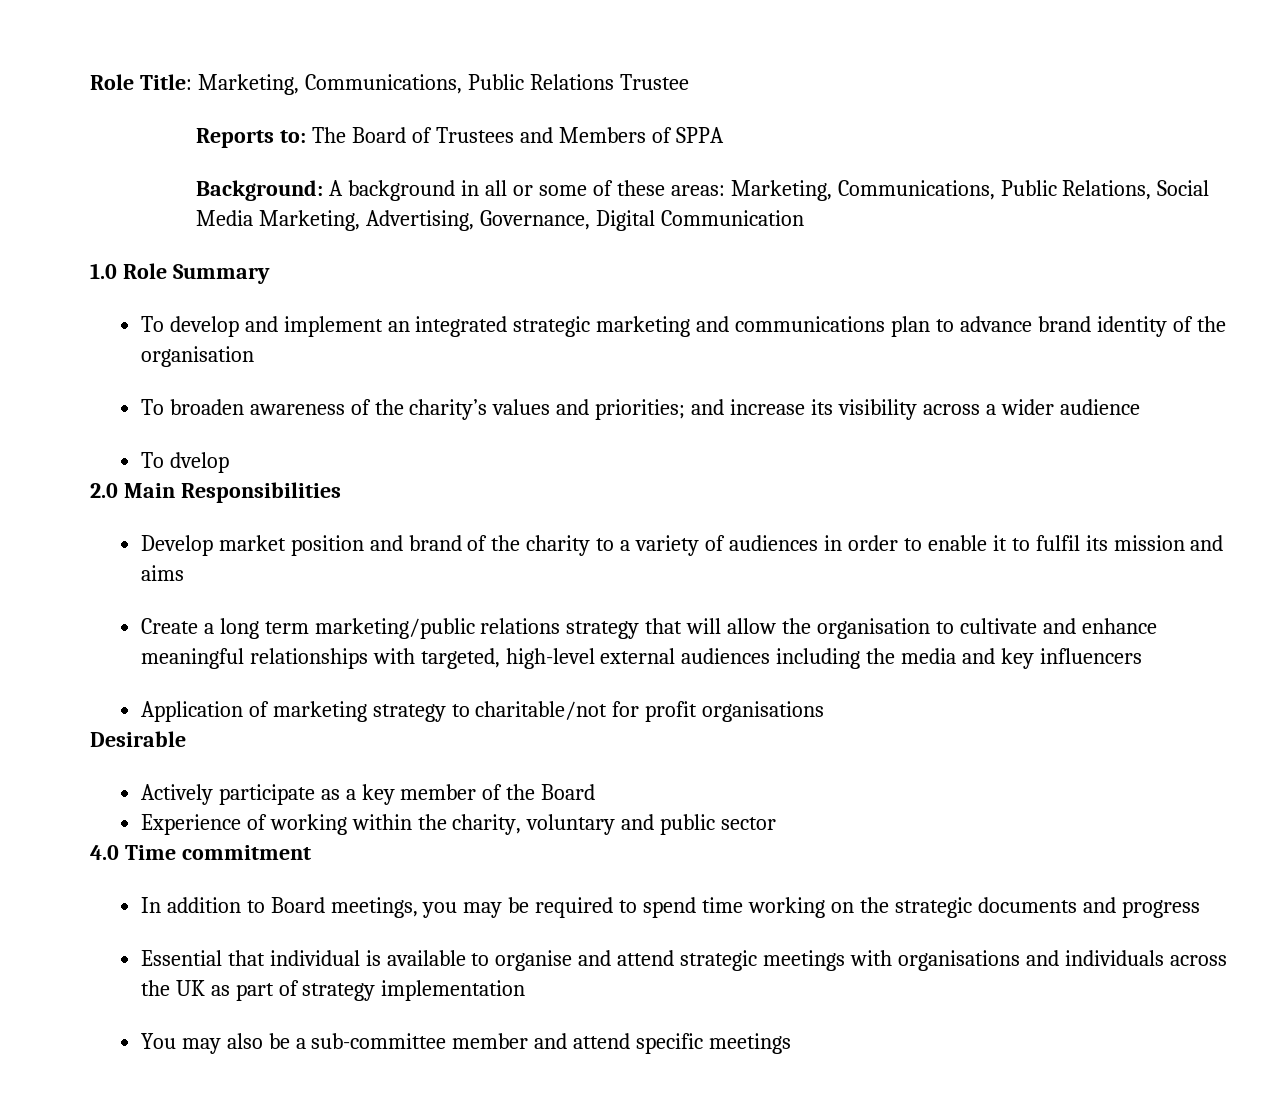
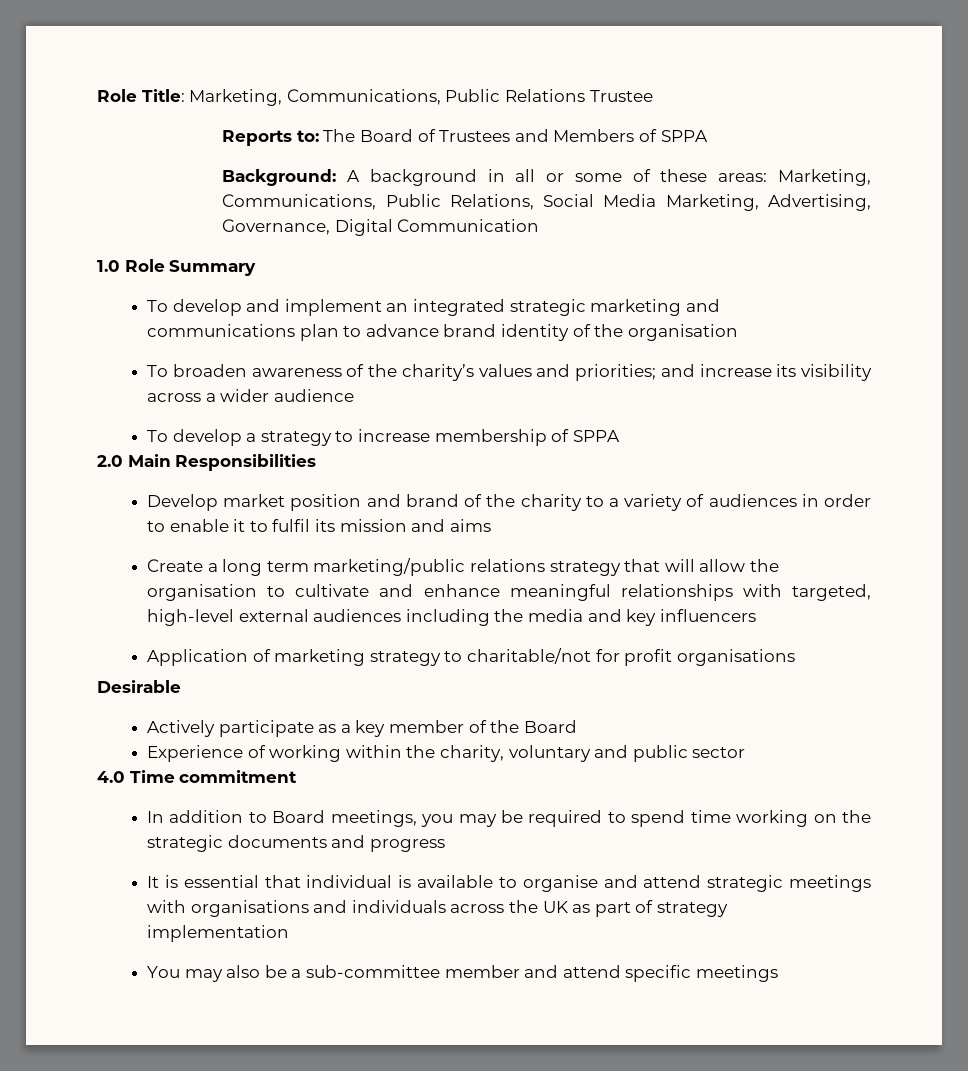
[169,452,229,473] dvelop -> [172,429,620,446] develop a strategy to increase membership of SPPA
[140,950,222,966] Essential -> [147,875,259,888] It is essential

